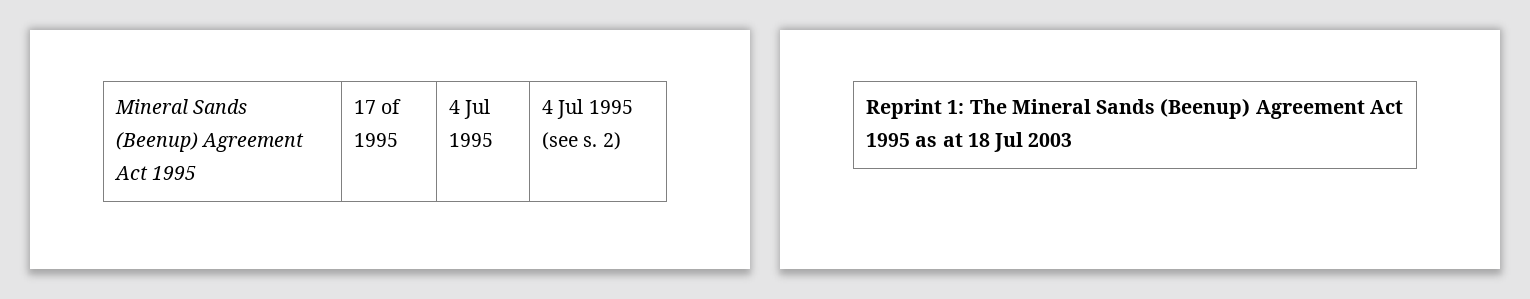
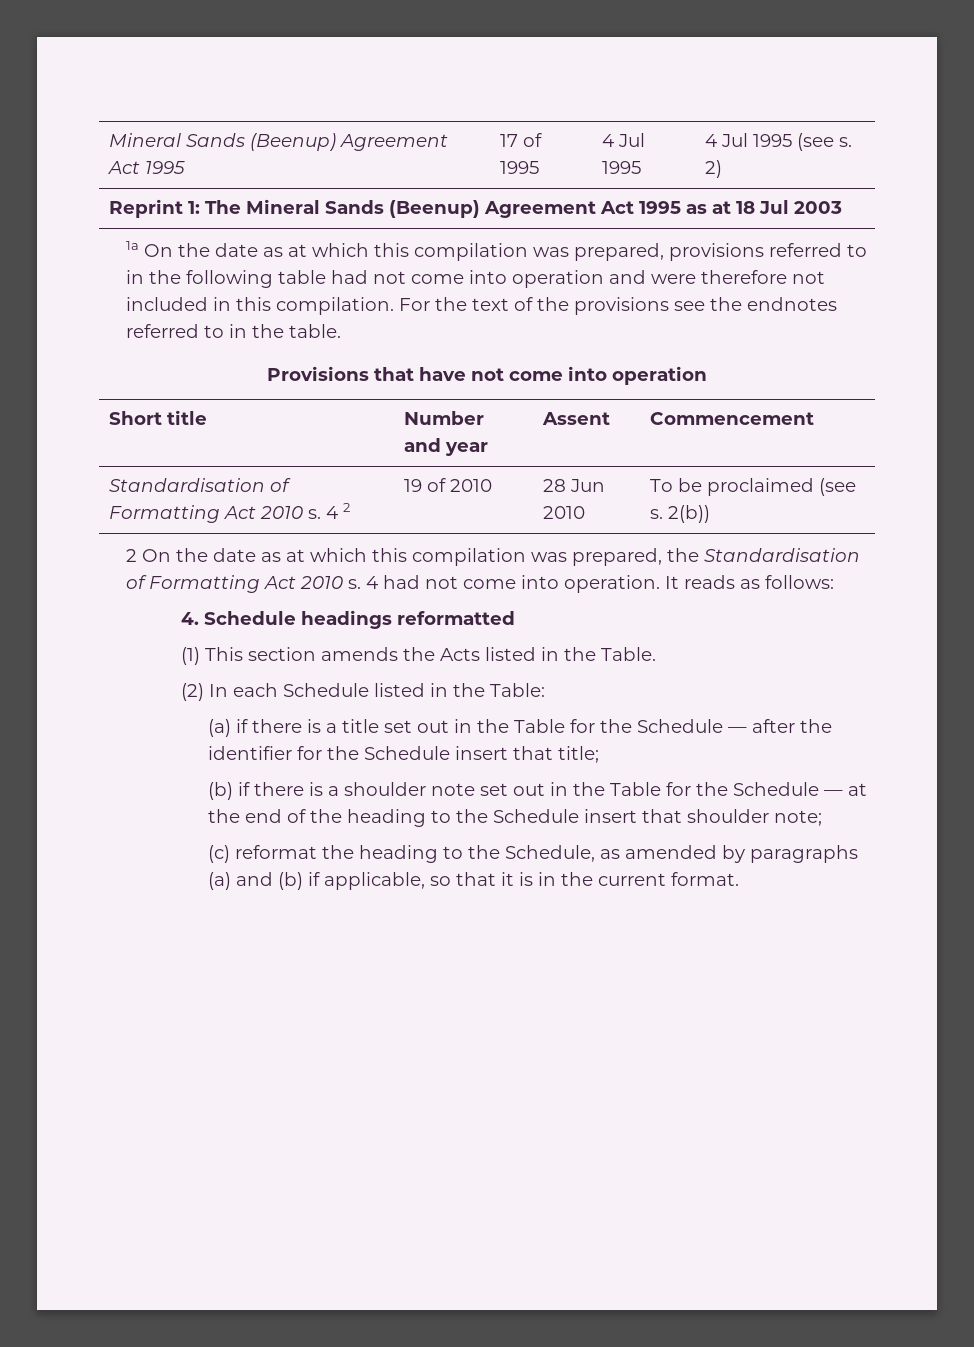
(1073, 140) none -> [126,241,868,261] [126,270,826,288] [126,297,838,315] [126,324,342,338] [267,366,707,385] [108,410,207,425] [403,411,484,425] [403,438,488,456] [541,412,610,425] [649,412,814,425] [108,478,291,492] [108,503,350,523] [403,478,492,492] [542,479,605,492] [542,506,585,519] [649,478,856,496] [649,505,710,523] [126,548,861,566] [126,575,835,593] [181,610,516,629] [181,647,657,665] [181,683,546,701] [208,719,833,737] [208,746,600,763] [208,782,868,800] [208,809,823,827] [208,845,859,863] [208,872,740,890] // 1a On the date as at which this compilation was prepared, provisions referred to in the following table had not come into operation and were therefore not included in this compilation. For the text of the provisions see the endnotes referred to in the table. // Provisions that have not come into operation // Short title | Number and year | Assent | Commencement // Standardisation of Formatting Act 2010 s. 4 2 | 19 of 2010 | 28 Jun 2010 | To be proclaimed (see s. 2(b)) // 2 On the date as at which this compilation was prepared, the Standardisation of Formatting Act 2010 s. 4 had not come into operation. It reads as follows: // 4. Schedule headings reformatted // (1) This section amends the Acts listed in the Table. // (2) In each Schedule listed in the Table: // (a) if there is a title set out in the Table for the Schedule — after the identifier for the Schedule insert that title; // (b) if there is a shoulder note set out in the Table for the Schedule — at the end of the heading to the Schedule insert that shoulder note; // (c) reformat the heading to the Schedule, as amended by paragraphs (a) and (b) if applicable, so that it is in the current format.

